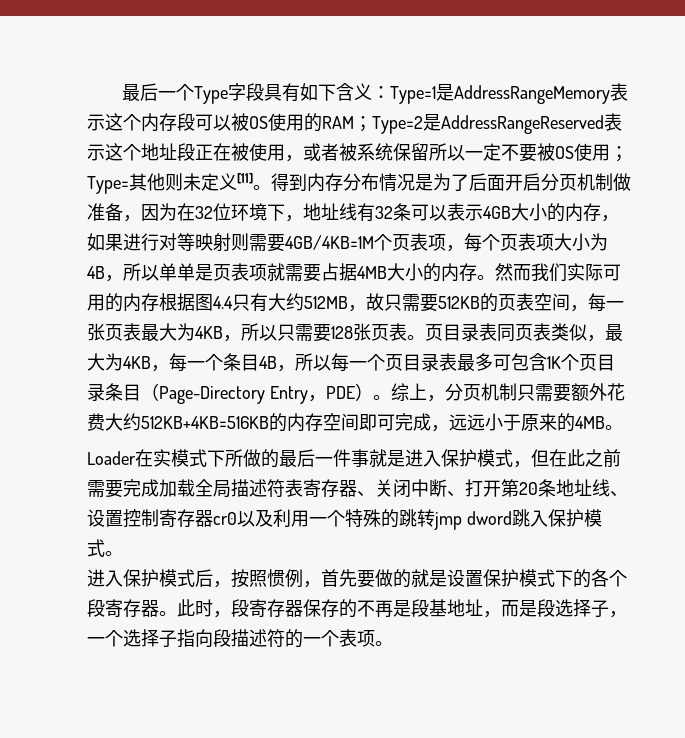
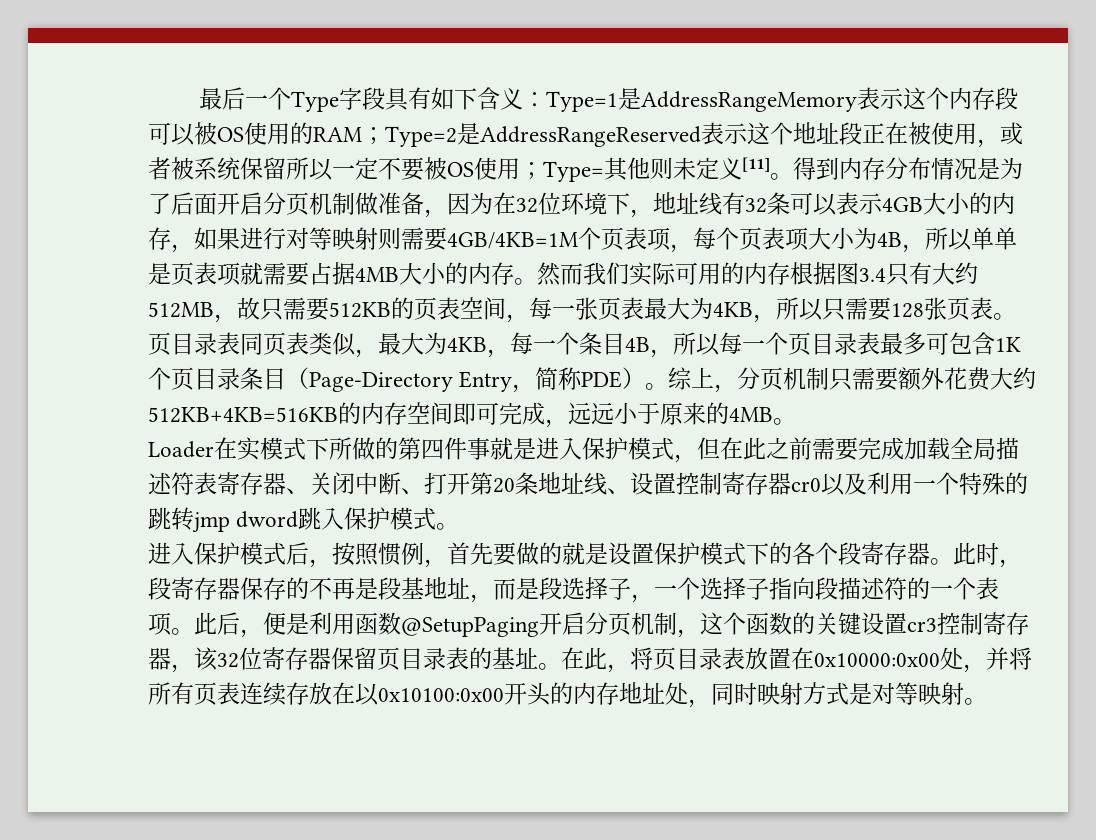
[213,296,233,309] 4.4 -> [859,268,886,282] 3.4
(326, 398) none -> [535,367,583,390] 简称
[279,449,333,467] 最后一 -> [398,437,444,460] 第四
(393, 643) none -> [194,612,1029,638] [148,647,1032,673] [148,682,987,708] 此后，便是利用函数@SetupPaging开启分页机制，这个函数的关键设置cr3控制寄存器，该32位寄存器保留页目录表的基址。在此，将页目录表放置在0x10000:0x00处，并将所有页表连续存放在以0x10100:0x00开头的内存地址处，同时映射方式是对等映射。

